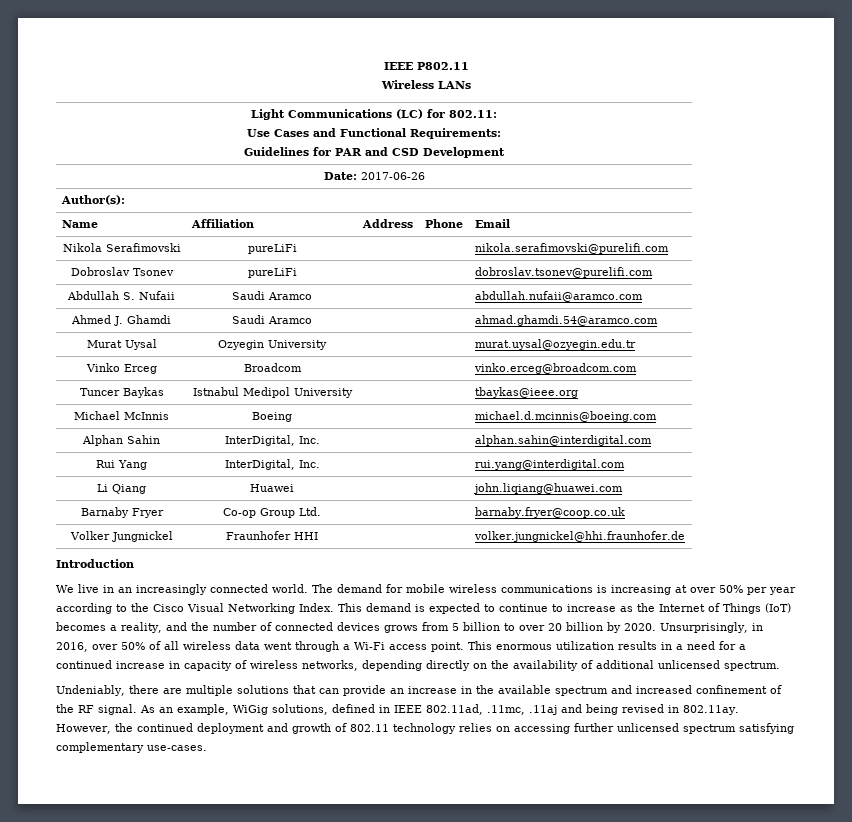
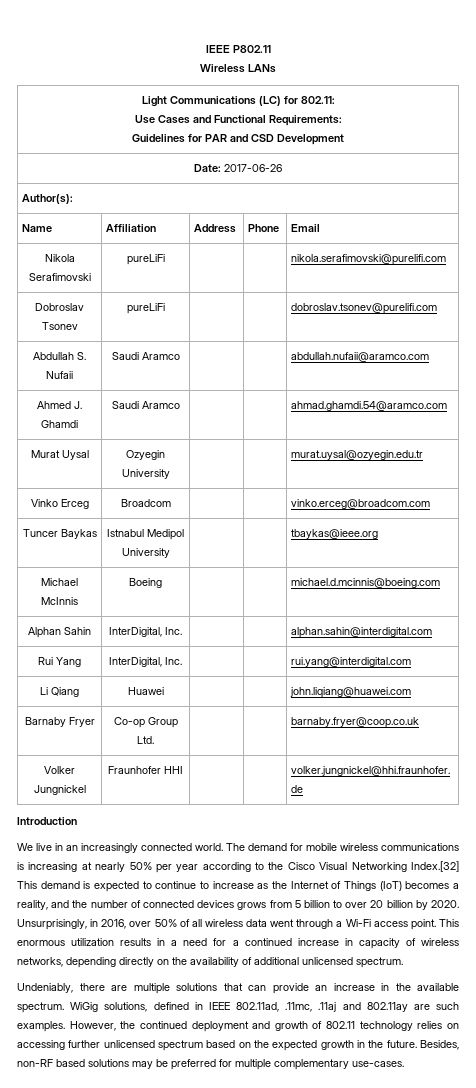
[690,587,716,593] over -> [95,862,126,872] nearly
[299,603,334,612] Index. -> [410,861,459,872] Index.[32]
[554,685,782,696] [56,704,229,715] spectrum and increased confinement of the RF signal. As an example, -> [17,1002,64,1013] spectrum.
[586,704,739,715] being revised in 802.11ay. -> [366,1002,460,1012] [17,1021,65,1032] 802.11ay are such examples.
[738,723,794,734] satisfying -> [206,1040,459,1051] [17,1059,271,1070] based on the expected growth in the future. Besides, non-RF based solutions may be preferred for multiple

